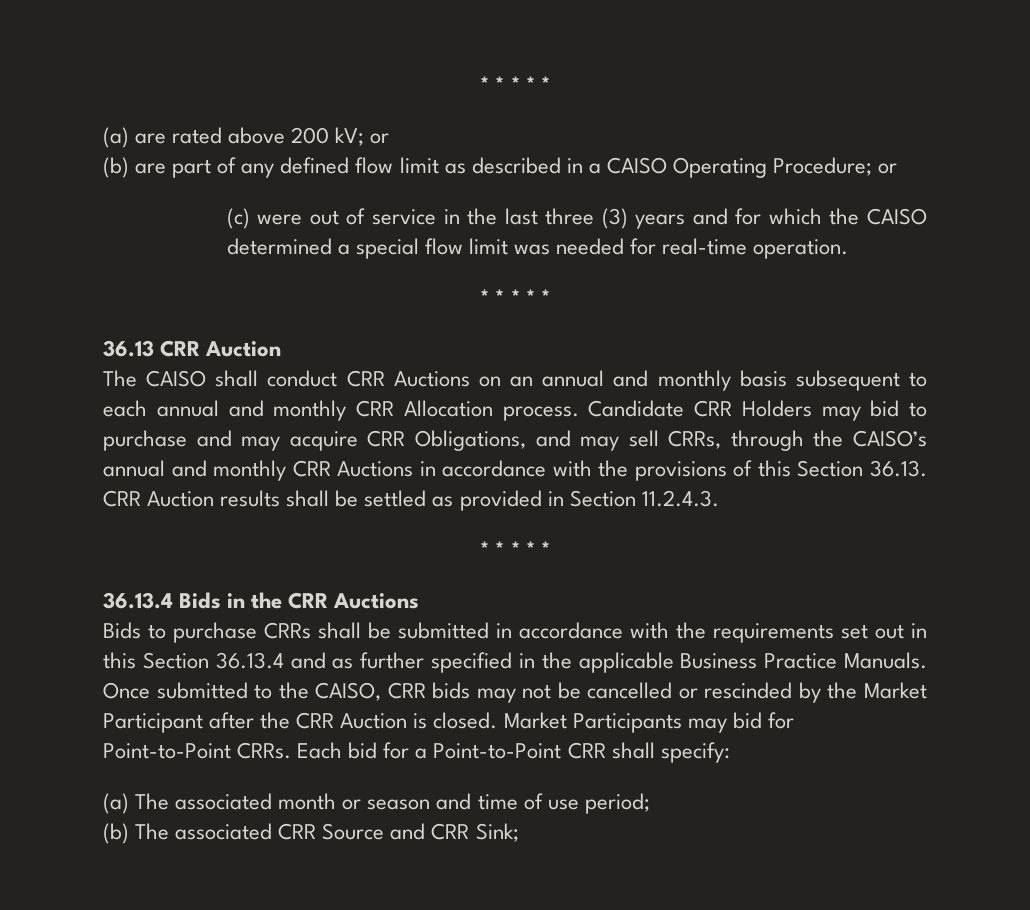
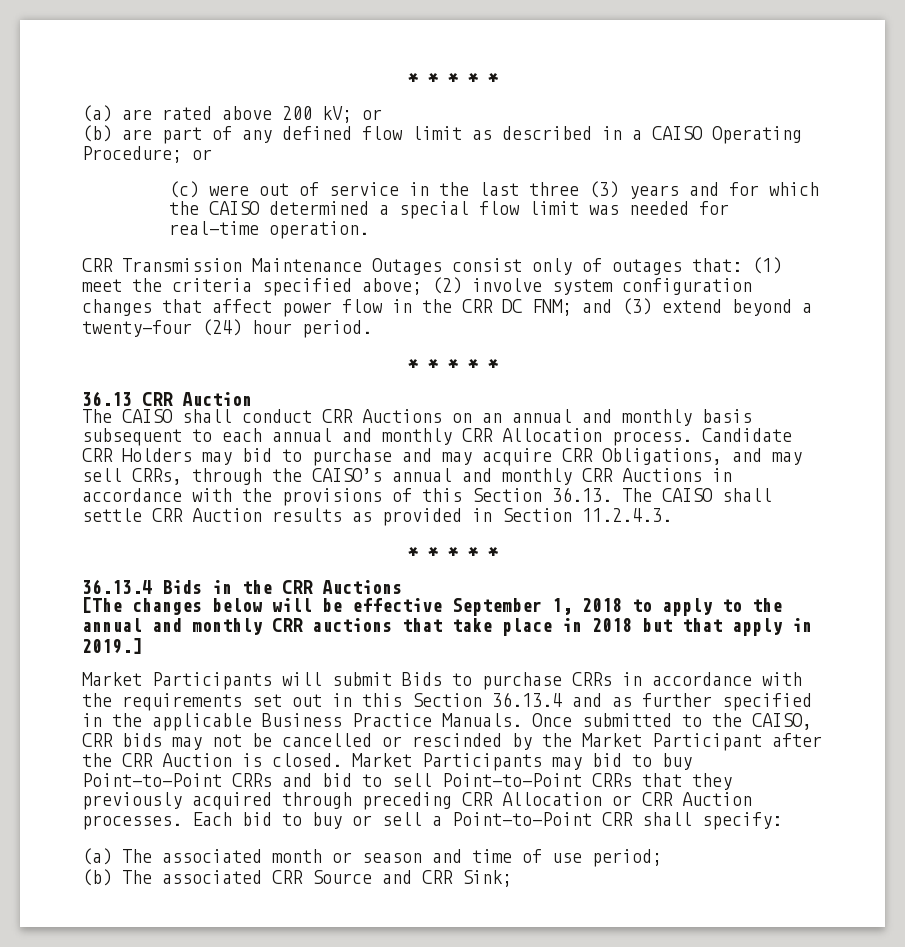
(849, 249) none -> [82,257,782,275] [82,277,752,296] [82,298,812,317] [82,319,372,338] // CRR Transmission Maintenance Outages consist only of outages that: (1) meet the criteria specified above; (2) involve system configuration changes that affect power flow in the CRR DC FNM; and (3) extend beyond a twenty-four (24) hour period.
[103,490,427,507] CRR Auction results shall be settled -> [622,488,772,502] [82,508,342,522] The CAISO shall settle CRR Auction results
(420, 601) none -> [82,597,782,616] [82,618,812,636] [82,638,142,654] [82,672,392,690] [The changes below will be effective September 1, 2018 to apply to the annual and monthly CRR auctions that take place in 2018 but that apply in 2019.] // Market Participants will submit
[318,622,489,639] shall be submitted -> (612, 679) none
[767,712,794,729] [103,742,410,759] for Point-to-Point CRRs. Each bid for -> [632,753,692,770] [82,773,732,790] [82,792,752,810] [82,812,422,830] to buy Point-to-Point CRRs and bid to sell Point-to-Point CRRs that they previously acquired through preceding CRR Allocation or CRR Auction processes. Each bid to buy or sell

